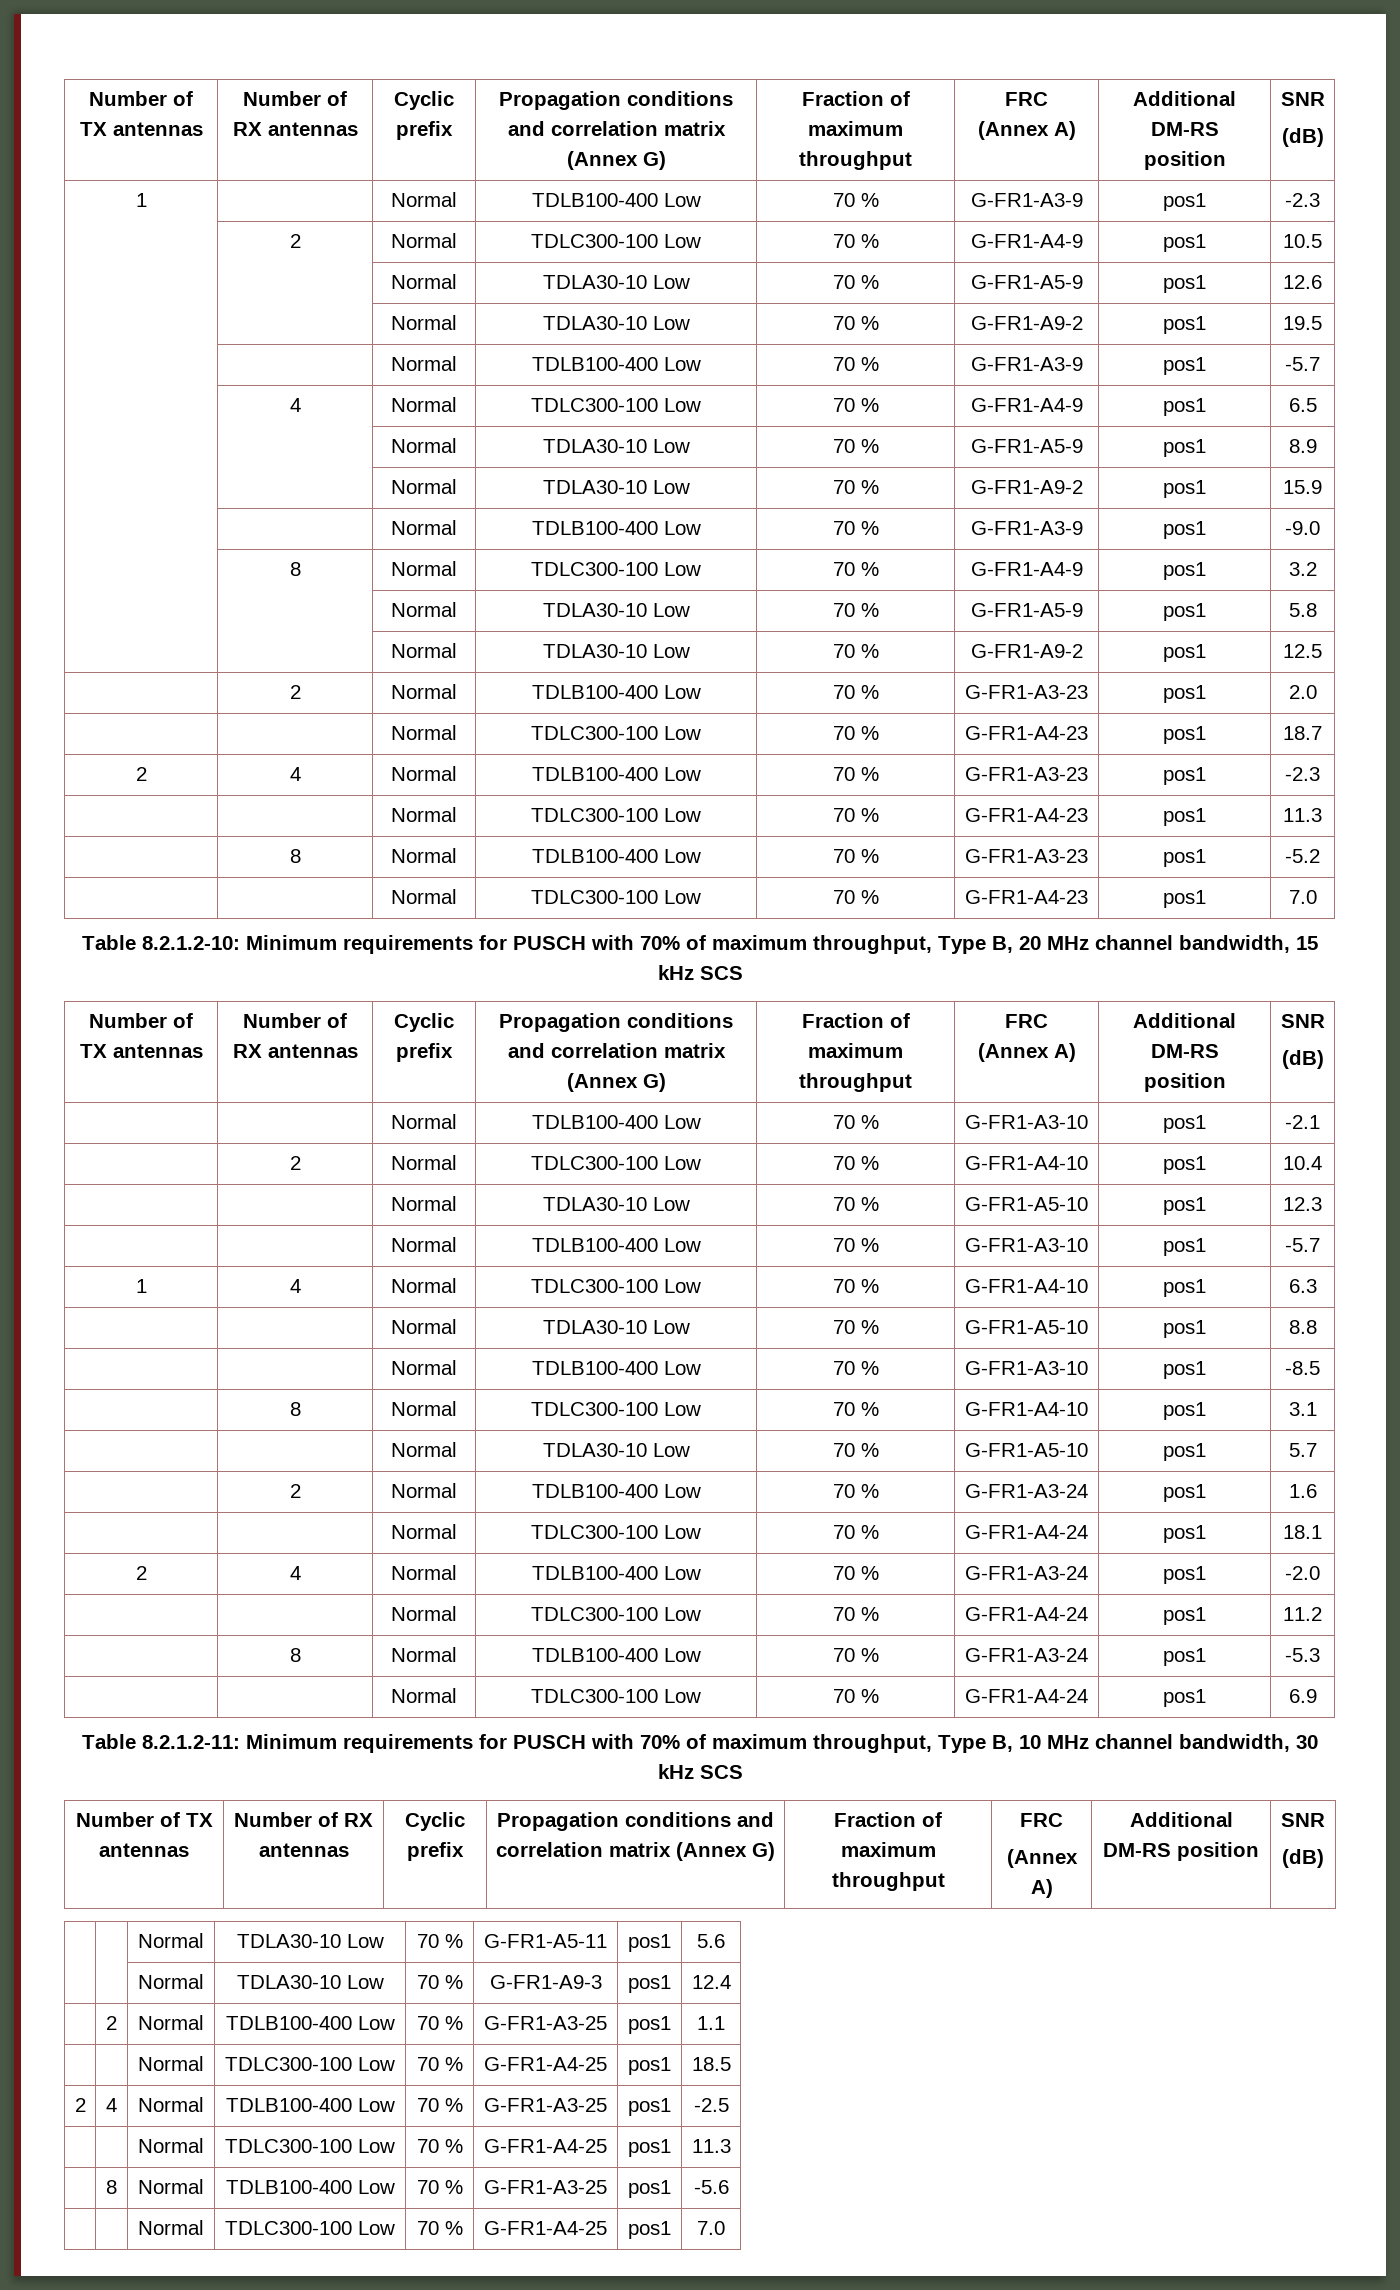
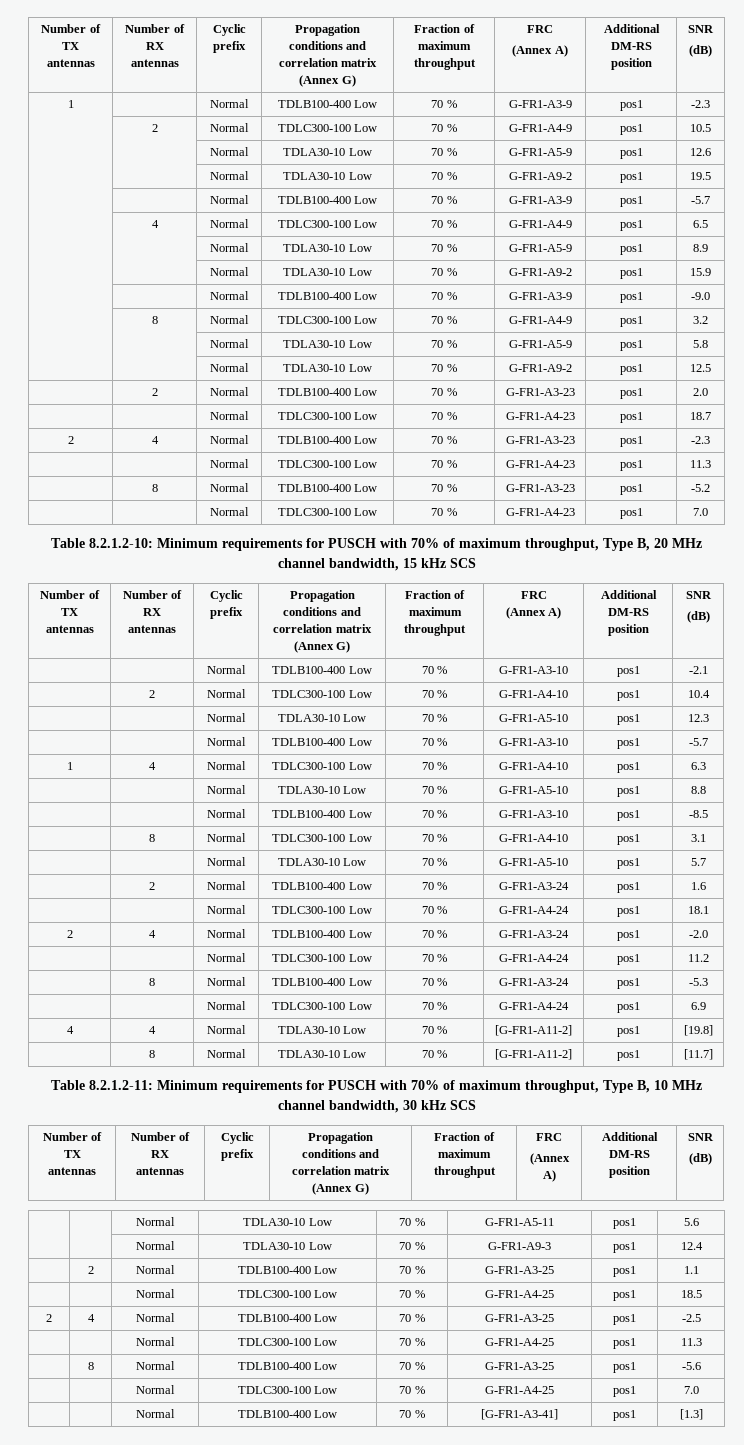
(1317, 1696) none -> [66,1026,74,1034] [149,1026,156,1034] [207,1025,246,1034] [277,1026,367,1034] [421,1026,448,1034] [495,1025,572,1036] [616,1026,640,1037] [683,1025,713,1036] [149,1050,155,1058] [207,1049,246,1058] [277,1050,367,1058] [421,1050,448,1058] [495,1049,572,1060] [616,1050,640,1061] [683,1049,713,1060] // 4 | 4 | Normal | TDLA30-10 Low | 70 % | [G-FR1-A11-2] | pos1 | [19.8] // | 8 | Normal | TDLA30-10 Low | 70 % | [G-FR1-A11-2] | pos1 | [11.7]
(725, 2228) none -> [136,1409,175,1418] [237,1410,338,1418] [399,1410,425,1418] [481,1409,558,1420] [613,1410,636,1421] [679,1409,703,1420] // | | Normal | TDLB100-400 Low | 70 % | [G-FR1-A3-41] | pos1 | [1.3]

